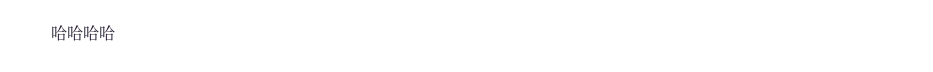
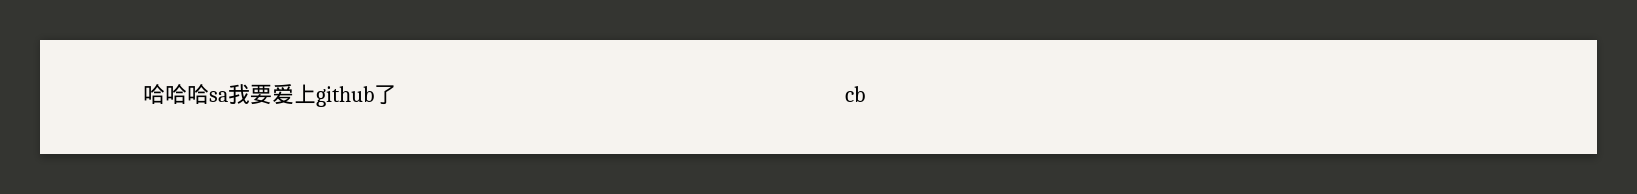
[51,25,115,41] 哈哈哈哈 -> [143,84,396,107] [845,86,865,102] 哈哈哈sa我要爱上github了 // cb

